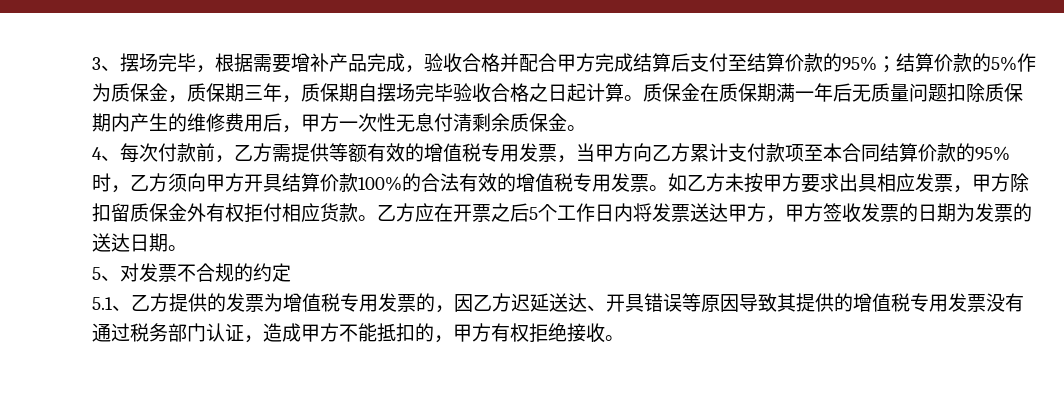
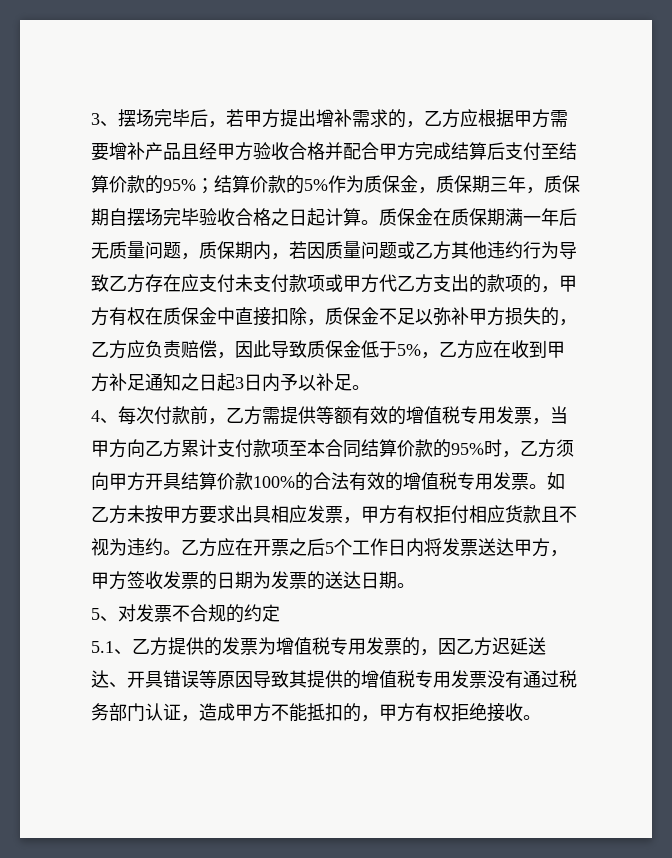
[196,53,253,73] ，根据 -> [190,109,550,128] 后，若甲方提出增补需求的，乙方应根据甲方
[367,53,424,73] 完成， -> [181,142,253,161] 且经甲方
[947,83,985,102] 扣除 -> [181,253,199,260] ，
[130,113,567,133] 产生的维修费用后，甲方一次性无息付清剩余质保金 -> [271,241,577,260] [91,274,577,293] [91,307,577,326] [91,340,565,359] [91,373,352,392] ，若因质量问题或乙方其他违约行为导致乙方存在应支付未支付款项或甲方代乙方支出的款项的，甲方有权在质保金中直接扣除，质保金不足以弥补甲方损失的，乙方应负责赔偿，因此导致质保金低于5%，乙方应在收到甲方补足通知之日起3日内予以补足
[1010,173,1029,192] [92,203,206,222] 除扣留质保金外 -> (397, 514) none
(358, 212) none -> [541,506,577,523] [91,538,163,556] 且不视为违约

